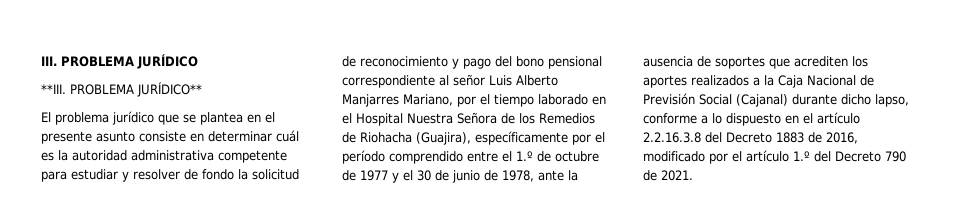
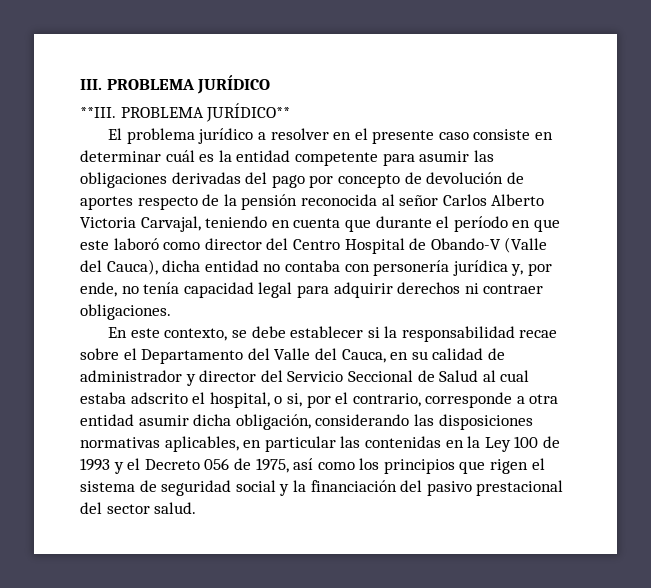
[158,112,243,125] que se plantea -> [257,128,329,140] a resolver
[96,131,135,142] asunto -> [438,132,469,140] caso
[72,150,287,163] [41,169,299,182] [342,56,602,69] [342,74,558,88] [342,94,606,107] [342,112,595,126] [342,131,605,145] [342,150,599,164] [342,170,578,183] [643,56,868,69] [643,75,874,88] [643,93,909,107] [643,112,860,126] [643,132,858,144] [643,150,906,164] [643,170,693,181] autoridad administrativa competente para estudiar y resolver de fondo la solicitud de reconocimiento y pago del bono pensional correspondiente al señor Luis Alberto Manjarres Mariano, por el tiempo laborado en el Hospital Nuestra Señora de los Remedios de Riohacha (Guajira), específicamente por el período comprendido entre el 1.º de octubre de 1977 y el 30 de junio de 1978, ante la ausencia de soportes que acrediten los aportes realizados a la Caja Nacional de Previsión Social (Cajanal) durante dicho lapso, conforme a lo dispuesto en el artículo 2.2.16.3.8 del Decreto 1883 de 2016, modificado por el artículo 1.º del Decreto 790 de 2021. -> [236,150,494,166] [80,172,524,188] [80,194,545,210] [80,216,560,232] [80,237,548,254] [80,259,552,276] [80,282,544,298] [80,304,171,320] [108,326,558,342] [80,348,505,364] [80,370,530,386] [80,392,559,408] [80,414,533,430] [80,436,560,452] [80,458,545,474] [80,480,564,496] [80,502,197,514] entidad competente para asumir las obligaciones derivadas del pago por concepto de devolución de aportes respecto de la pensión reconocida al señor Carlos Alberto Victoria Carvajal, teniendo en cuenta que durante el período en que este laboró como director del Centro Hospital de Obando-V (Valle del Cauca), dicha entidad no contaba con personería jurídica y, por ende, no tenía capacidad legal para adquirir derechos ni contraer obligaciones. // En este contexto, se debe establecer si la responsabilidad recae sobre el Departamento del Valle del Cauca, en su calidad de administrador y director del Servicio Seccional de Salud al cual estaba adscrito el hospital, o si, por el contrario, corresponde a otra entidad asumir dicha obligación, considerando las disposiciones normativas aplicables, en particular las contenidas en la Ley 100 de 1993 y el Decreto 056 de 1975, así como los principios que rigen el sistema de seguridad social y la financiación del pasivo prestacional del sector salud.

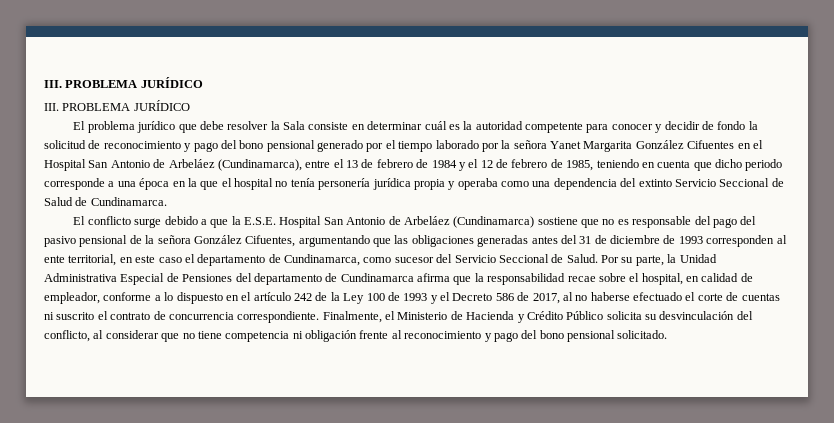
[80,75,271,94] [80,103,291,122] III. PROBLEMA JURÍDICO // **III. PROBLEMA JURÍDICO** -> [44,77,203,88] [44,100,190,111] III. PROBLEMA JURÍDICO // III. PROBLEMA JURÍDICO
[257,128,469,144] a resolver en el presente caso -> [178,121,305,133] que debe resolver la Sala
[236,150,291,162] entidad -> [475,121,523,130] autoridad
[419,150,494,162] [80,172,524,188] [80,194,545,210] [80,216,560,232] [80,237,548,254] [80,259,552,276] [80,282,544,298] [80,304,171,320] [108,326,380,341] asumir las obligaciones derivadas del pago por concepto de devolución de aportes respecto de la pensión reconocida al señor Carlos Alberto Victoria Carvajal, teniendo en cuenta que durante el período en que este laboró como director del Centro Hospital de Obando-V (Valle del Cauca), dicha entidad no contaba con personería jurídica y, por ende, no tenía capacidad legal para adquirir derechos ni contraer obligaciones. // En este contexto, se debe establecer si -> [611,121,758,133] [44,140,763,152] [44,159,783,171] [44,178,784,190] [44,197,167,206] [73,216,757,228] [44,235,787,247] [44,254,717,266] [44,273,472,285] conocer y decidir de fondo la solicitud de reconocimiento y pago del bono pensional generado por el tiempo laborado por la señora Yanet Margarita González Cifuentes en el Hospital San Antonio de Arbeláez (Cundinamarca), entre el 13 de febrero de 1984 y el 12 de febrero de 1985, teniendo en cuenta que dicho periodo corresponde a una época en la que el hospital no tenía personería jurídica propia y operaba como una dependencia del extinto Servicio Seccional de Salud de Cundinamarca. // El conflicto surge debido a que la E.S.E. Hospital San Antonio de Arbeláez (Cundinamarca) sostiene que no es responsable del pago del pasivo pensional de la señora González Cifuentes, argumentando que las obligaciones generadas antes del 31 de diciembre de 1993 corresponden al ente territorial, en este caso el departamento de Cundinamarca, como sucesor del Servicio Seccional de Salud. Por su parte, la Unidad Administrativa Especial de Pensiones del departamento de Cundinamarca afirma que
[141,348,505,364] [80,370,530,386] [80,392,559,408] [80,414,533,430] [80,436,464,452] Departamento del Valle del Cauca, en su calidad de administrador y director del Servicio Seccional de Salud al cual estaba adscrito el hospital, o si, por el contrario, corresponde a otra entidad asumir dicha obligación, considerando las disposiciones normativas aplicables, en particular las contenidas en -> [641,273,753,285] [44,292,328,304] hospital, en calidad de empleador, conforme a lo dispuesto en el artículo 242 de
[204,458,545,474] [80,480,564,496] [80,502,197,514] 056 de 1975, así como los principios que rigen el sistema de seguridad social y la financiación del pasivo prestacional del sector salud. -> [495,292,780,304] [44,311,753,323] [44,330,668,342] 586 de 2017, al no haberse efectuado el corte de cuentas ni suscrito el contrato de concurrencia correspondiente. Finalmente, el Ministerio de Hacienda y Crédito Público solicita su desvinculación del conflicto, al considerar que no tiene competencia ni obligación frente al reconocimiento y pago del bono pensional solicitado.

